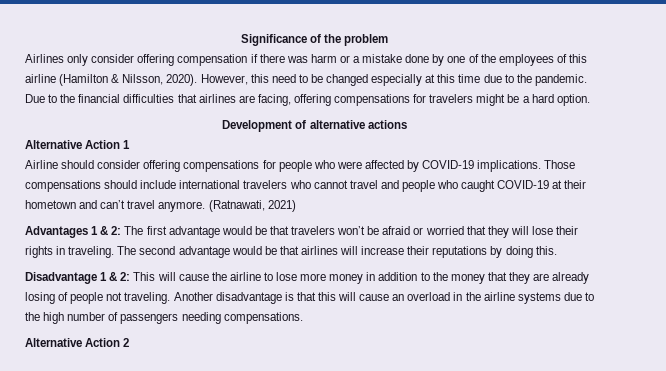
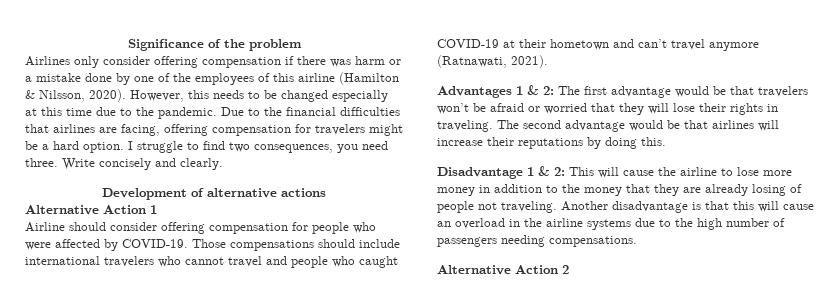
[271,74,296,83] need -> [213,90,244,99] needs
[334,94,411,106] compensations -> [212,125,291,136] compensation
(590, 100) none -> [128,141,388,153] [25,158,223,170] I struggle to find two consequences, you need three. Write concisely and clearly.
[183,160,260,172] compensations -> [209,223,288,234] compensation
[422,160,542,172] COVID-19 implications. -> [122,239,188,248] COVID-19.
[158,200,296,212] anymore. (Ratnawati, 2021) -> [709,42,759,51] [437,55,548,68] anymore (Ratnawati, 2021).

